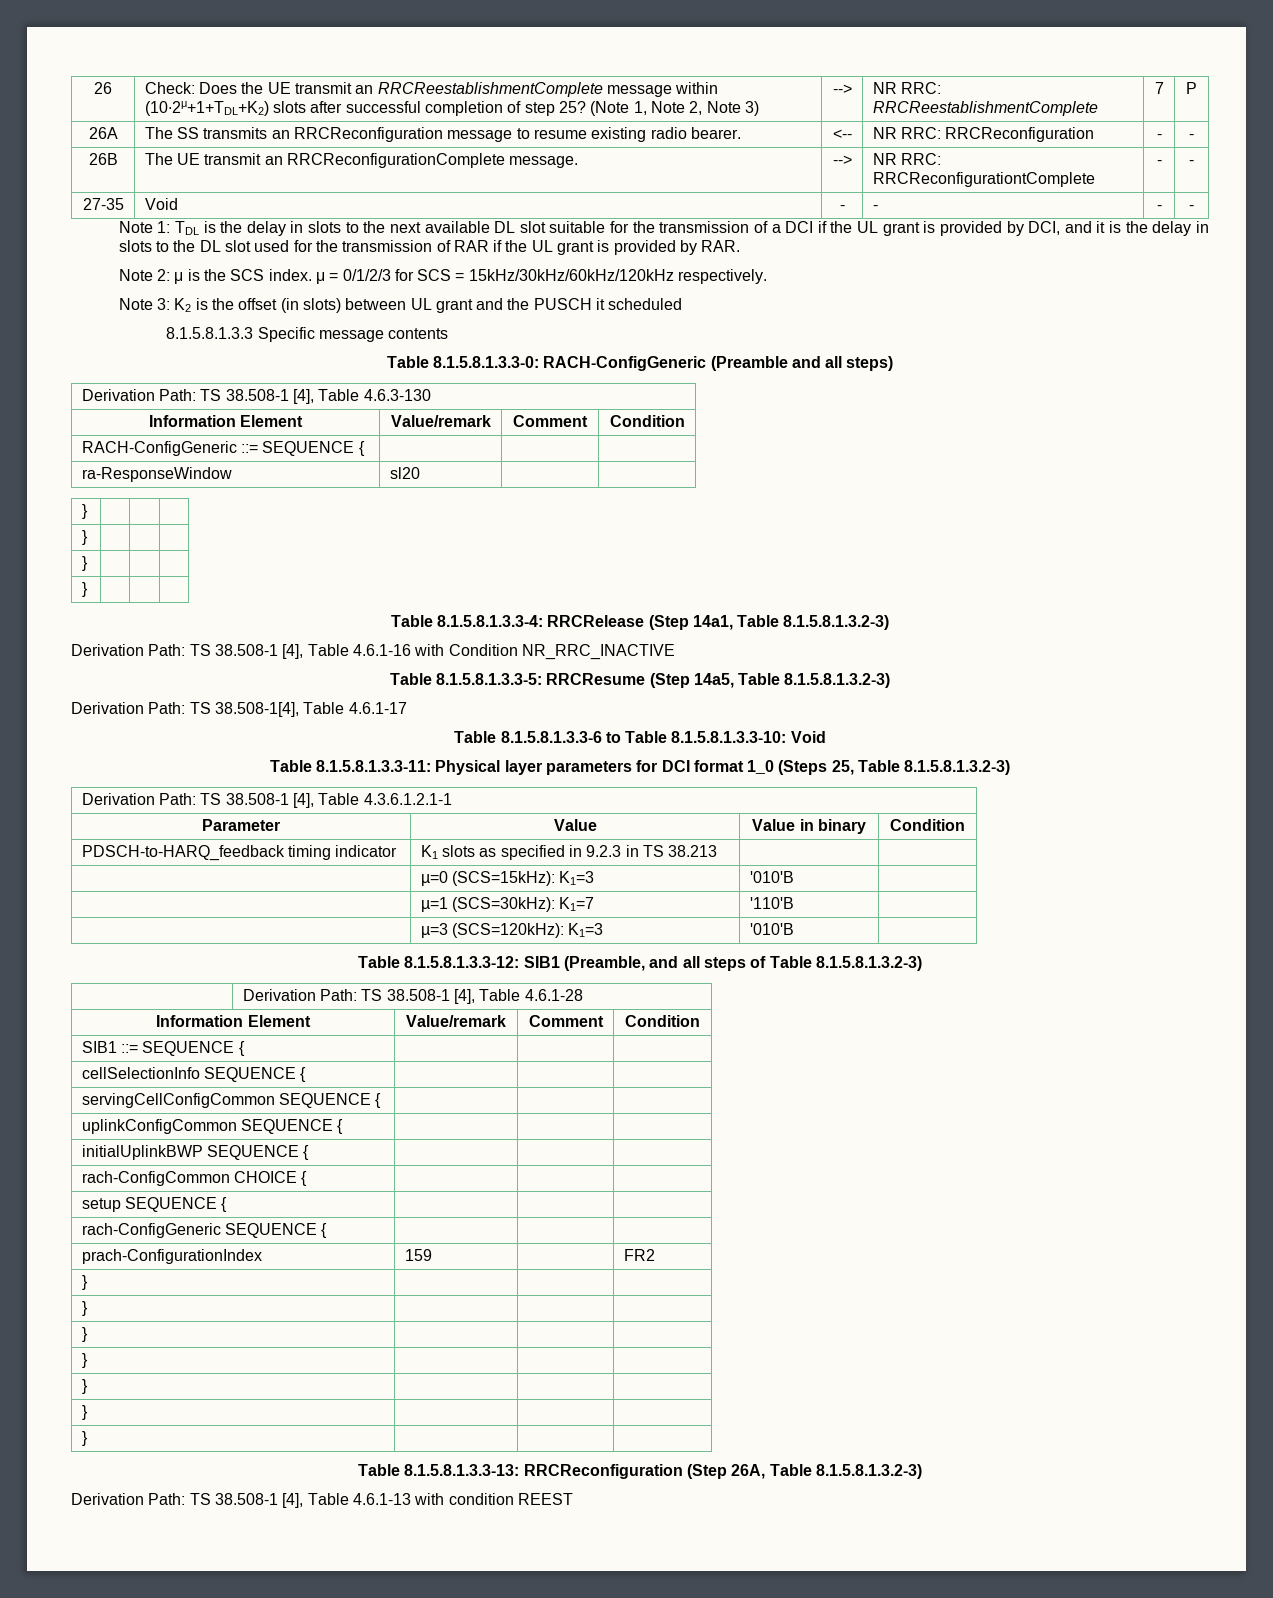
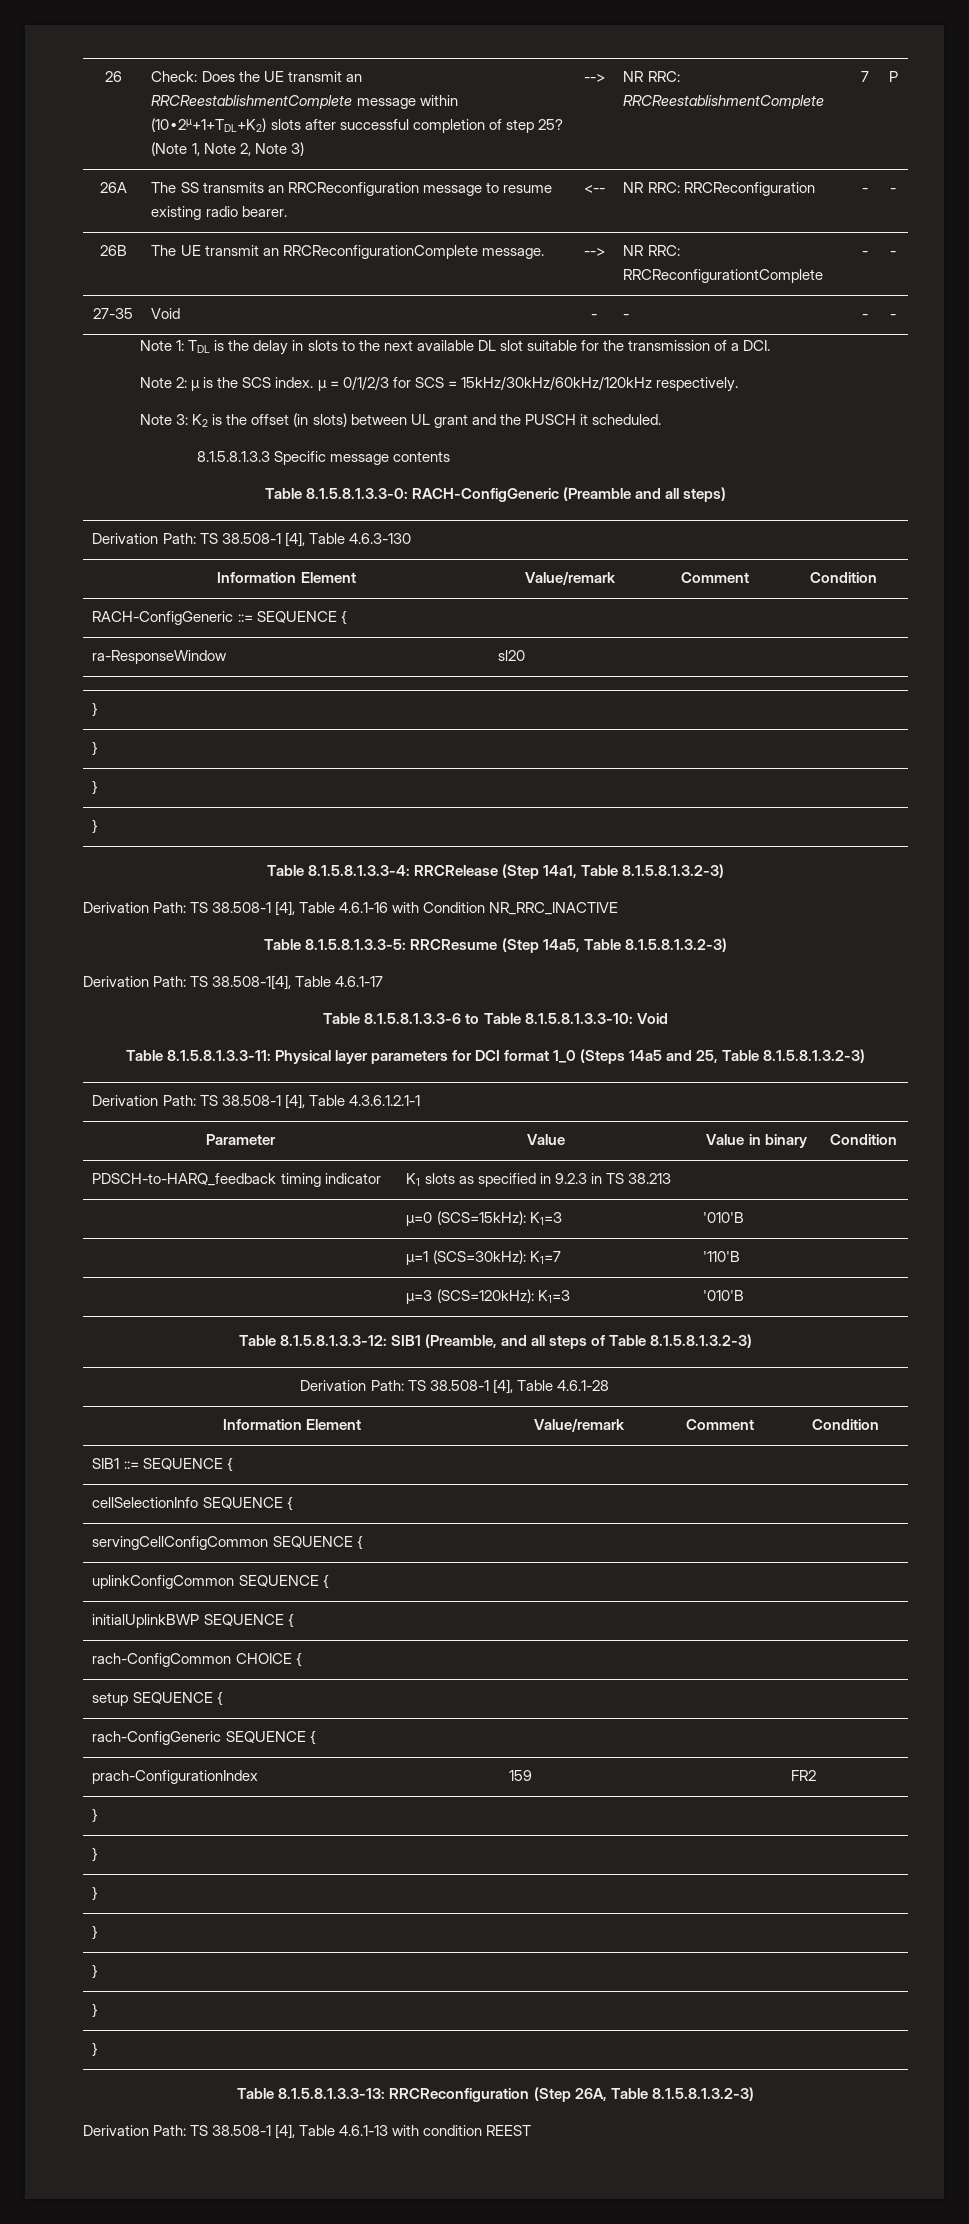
[785,221,1210,236] [118,240,741,255] DCI if the UL grant is provided by DCI, and it is the delay in slots to the DL slot used for the transmission of RAR if the UL grant is provided by RAR. -> [743,340,771,351] DCI.
[608,298,683,310] scheduled -> [591,414,661,425] scheduled.
(828, 767) none -> [629,1050,693,1061] 14a5 and

